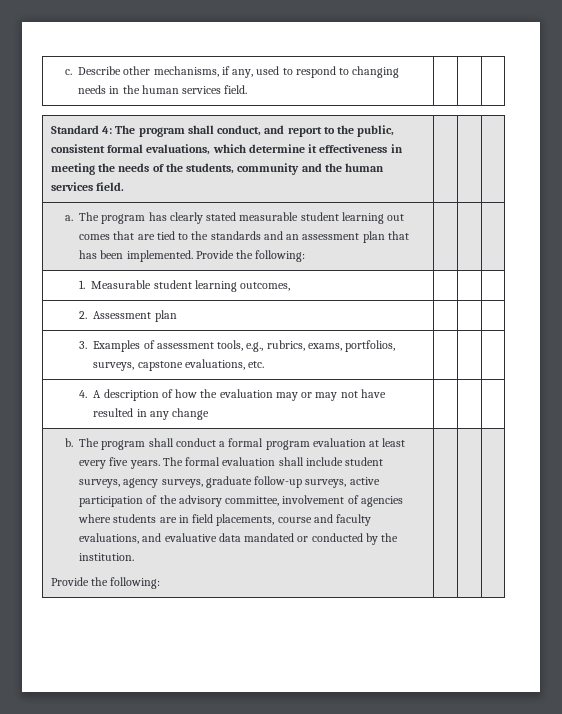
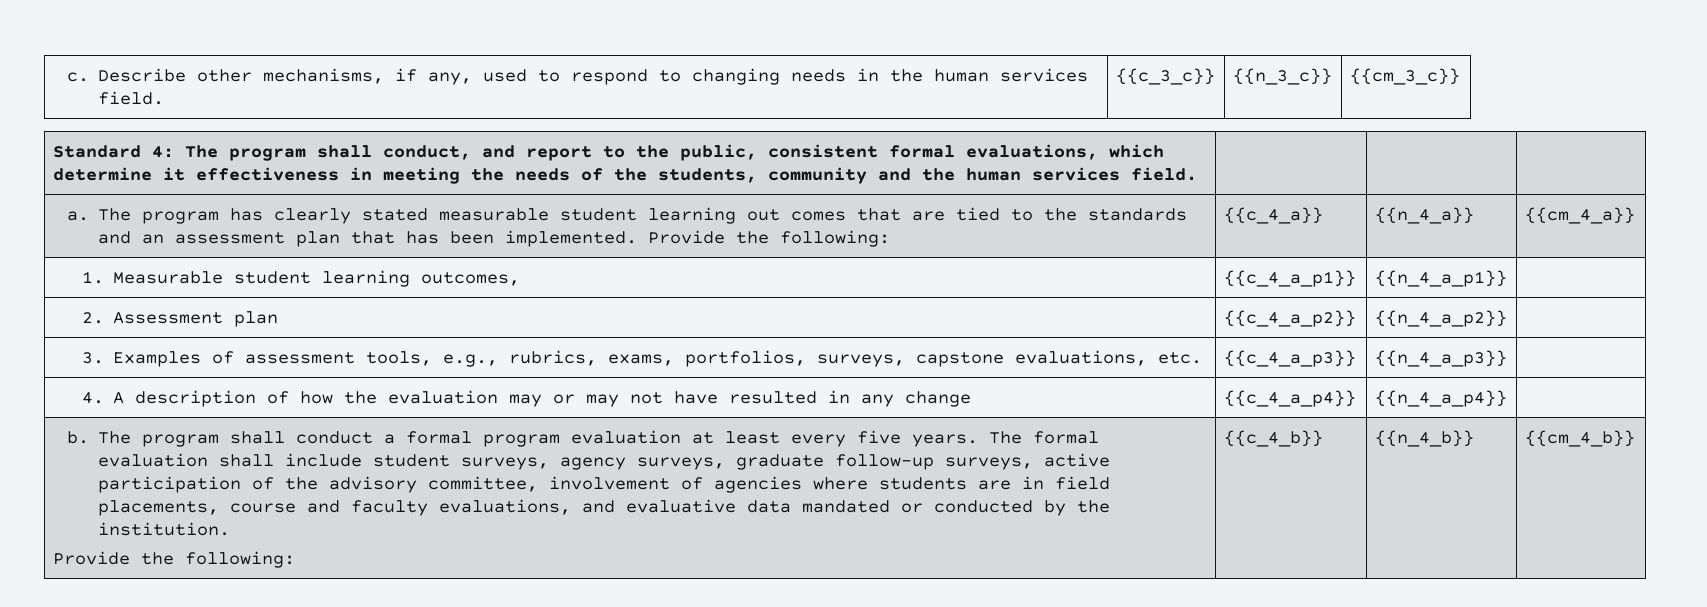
(248, 89) | | -> [1115,68,1215,85] [1232,68,1332,85] [1349,68,1460,85] {{c_3_c}} | {{n_3_c}} | {{cm_3_c}}
(306, 256) | | -> [1223,207,1323,224] [1374,207,1474,224] [1524,207,1635,224] {{c_4_a}} | {{n_4_a}} | {{cm_4_a}}
(291, 286) | -> [1223,270,1356,287] [1374,270,1507,287] {{c_4_a_p1}} | {{n_4_a_p1}}
(177, 316) | -> [1223,310,1356,327] [1374,310,1507,327] {{c_4_a_p2}} | {{n_4_a_p2}}
(265, 364) | -> [1223,350,1356,367] [1374,350,1507,367] {{c_4_a_p3}} | {{n_4_a_p3}}
(210, 414) | -> [1223,390,1356,407] [1374,390,1507,407] {{c_4_a_p4}} | {{n_4_a_p4}}
(161, 583) | | -> [1223,430,1323,447] [1374,430,1474,447] [1524,430,1635,447] {{c_4_b}} | {{n_4_b}} | {{cm_4_b}}

